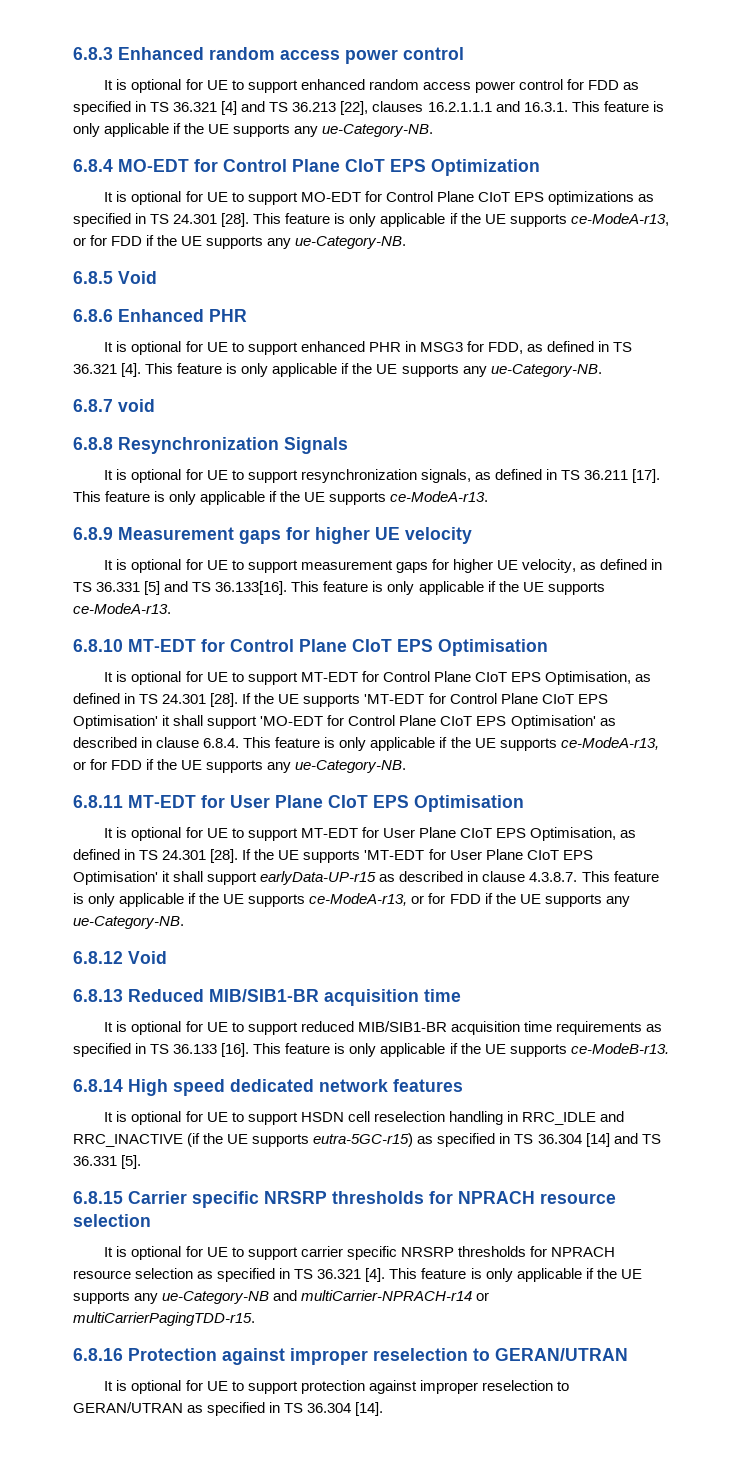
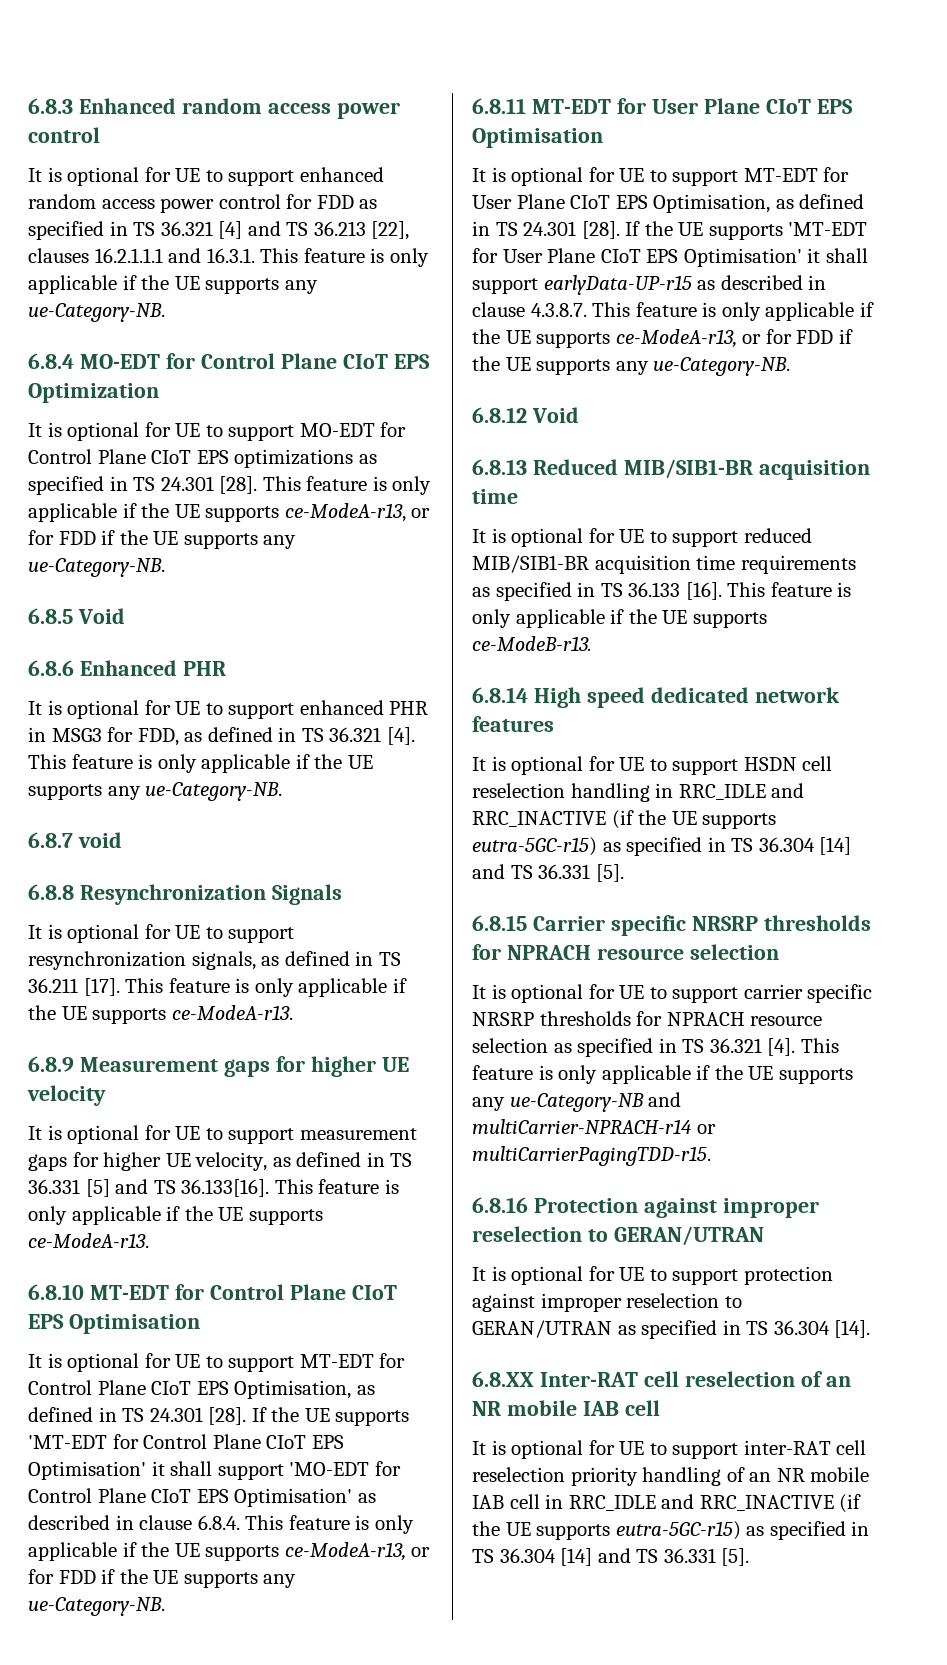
(384, 1409) none -> [472,1371,851,1387] [472,1400,660,1416] [472,1440,867,1459] [472,1467,870,1486] [472,1494,862,1513] [472,1521,870,1540] [472,1548,750,1566] // 6.8.XX Inter-RAT cell reselection of an NR mobile IAB cell // It is optional for UE to support inter-RAT cell reselection priority handling of an NR mobile IAB cell in RRC_IDLE and RRC_INACTIVE (if the UE supports eutra-5GC-r15) as specified in TS 36.304 [14] and TS 36.331 [5].

